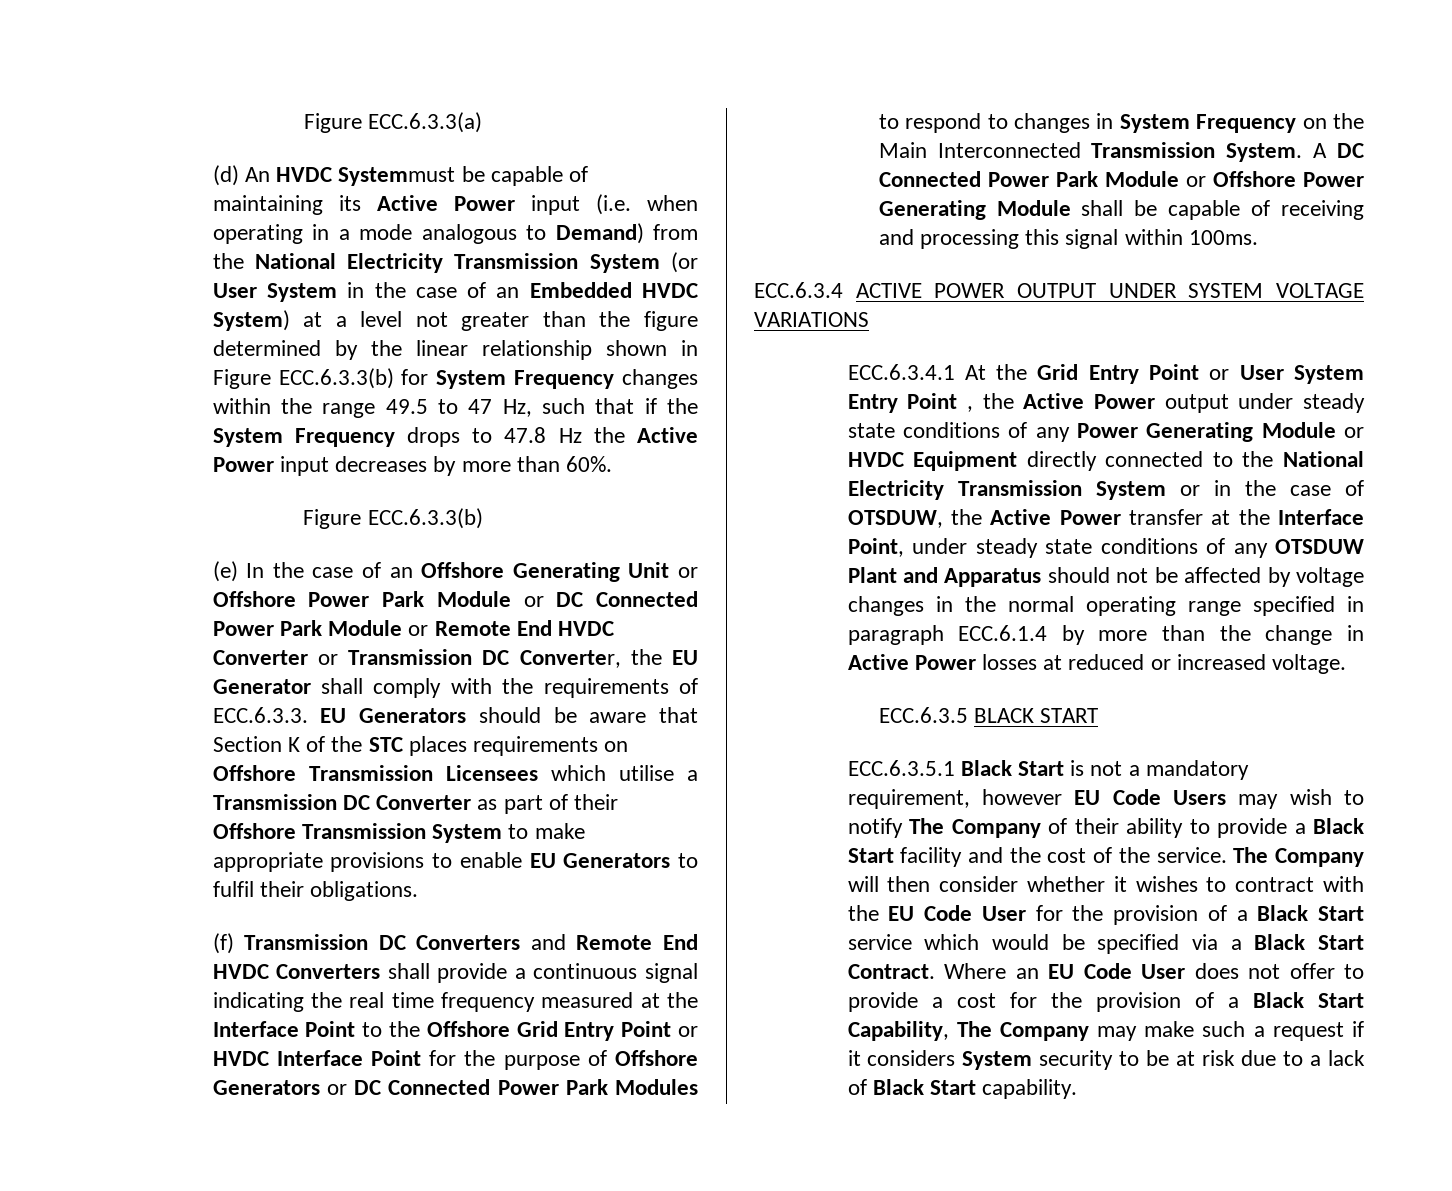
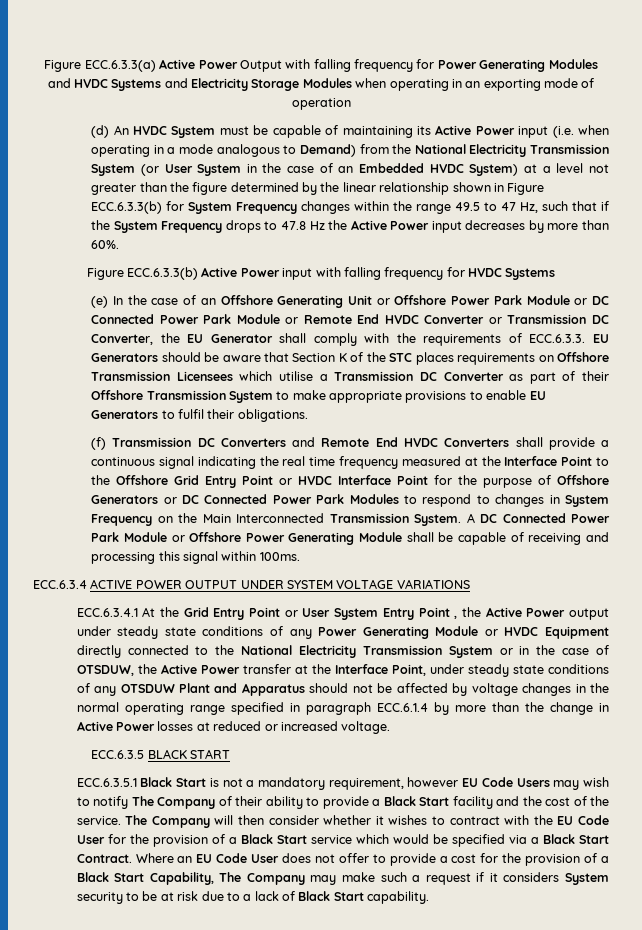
(483, 122) none -> [159,59,598,72] [47,78,595,91] [291,98,351,110] Active Power Output with falling frequency for Power Generating Modules and HVDC Systems and Electricity Storage Modules when operating in an exporting mode of operation
[338,167,456,186] Systemmust -> [171,126,249,138] System must
(483, 518) none -> [201,267,556,280] Active Power input with falling frequency for HVDC Systems

